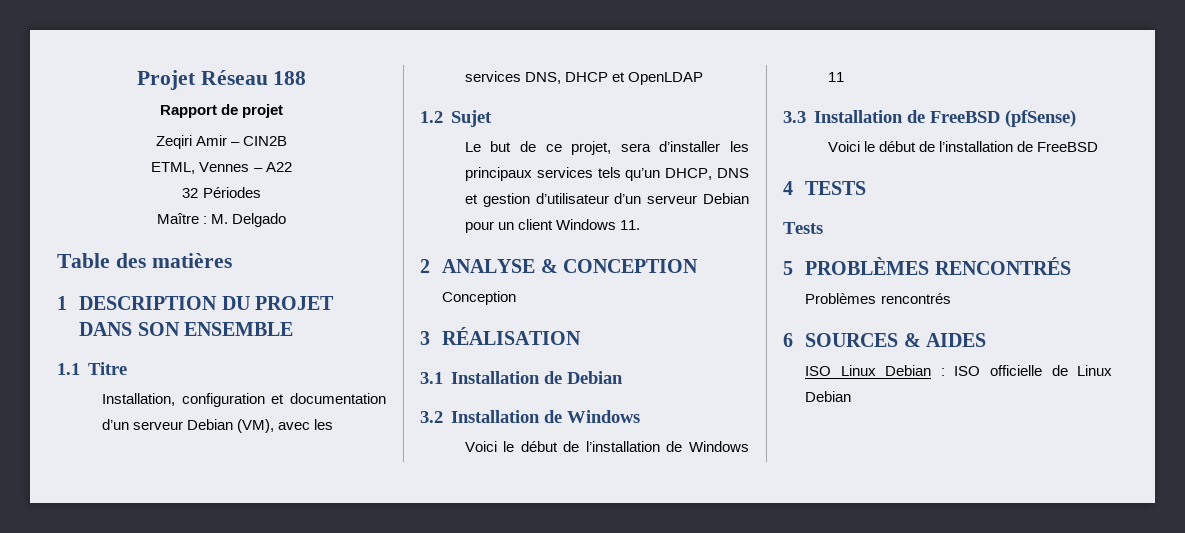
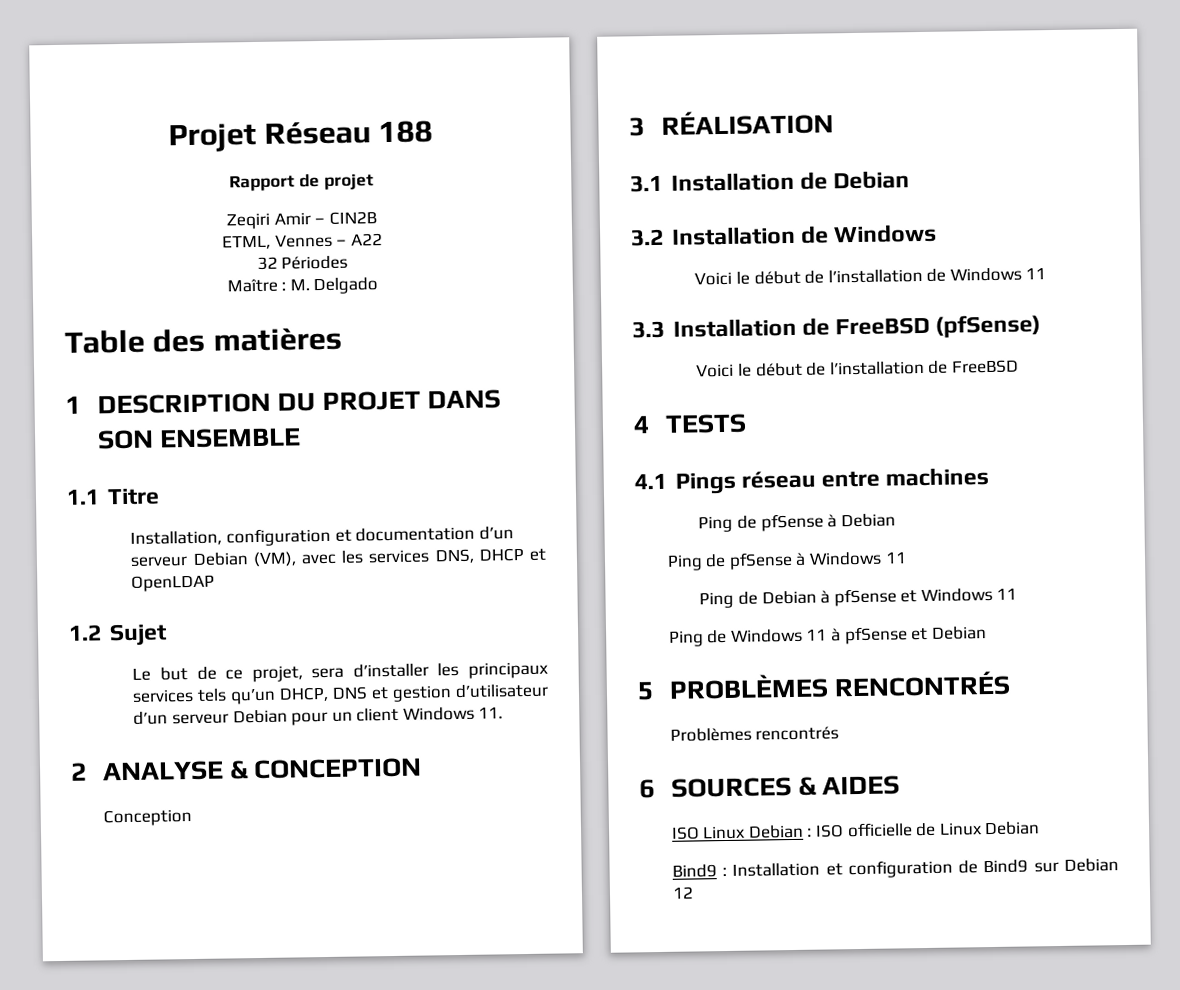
[783,222,823,234] Tests -> [634,466,990,495] [698,513,896,533] [666,551,907,571] [699,587,1018,609] [668,626,987,647] 4.1 Pings réseau entre machines // Ping de pfSense à Debian // Ping de pfSense à Windows 11 // Ping de Debian à pfSense et Windows 11 // Ping de Windows 11 à pfSense et Debian
(852, 396) none -> [671,858,1119,879] [671,886,694,899] // Bind9 : Installation et configuration de Bind9 sur Debian 12

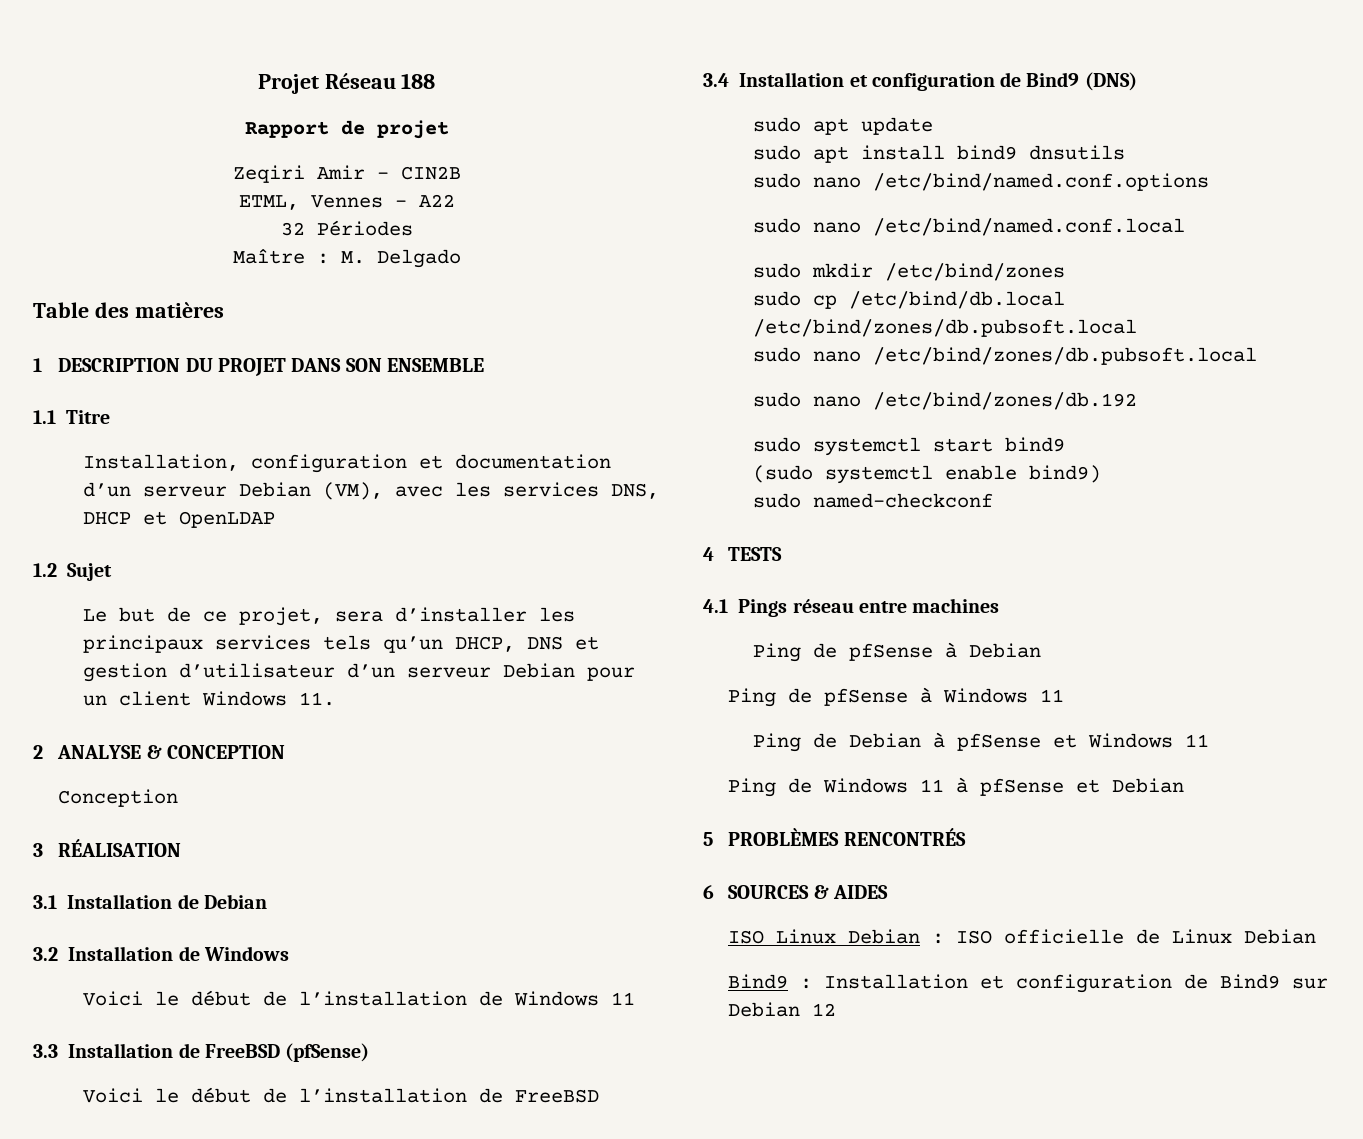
(1019, 366) none -> [703,72,1137,91] [753,117,934,135] [753,145,1126,163] [753,173,1210,191] [753,218,1186,236] [753,263,1066,281] [753,291,1066,309] [753,319,1138,337] [753,347,1258,365] [753,392,1138,410] [753,437,1066,456] [753,465,1102,484] [753,493,994,508] // 3.4 Installation et configuration de Bind9 (DNS) // sudo apt update // sudo apt install bind9 dnsutils // sudo nano /etc/bind/named.conf.options // sudo nano /etc/bind/named.conf.local // sudo mkdir /etc/bind/zones // sudo cp /etc/bind/db.local /etc/bind/zones/db.pubsoft.local // sudo nano /etc/bind/zones/db.pubsoft.local // sudo nano /etc/bind/zones/db.192 // sudo systemctl start bind9 // (sudo systemctl enable bind9) // sudo named-checkconf
[669,726,840,742] // Problèmes rencontrés -> (966, 837) none

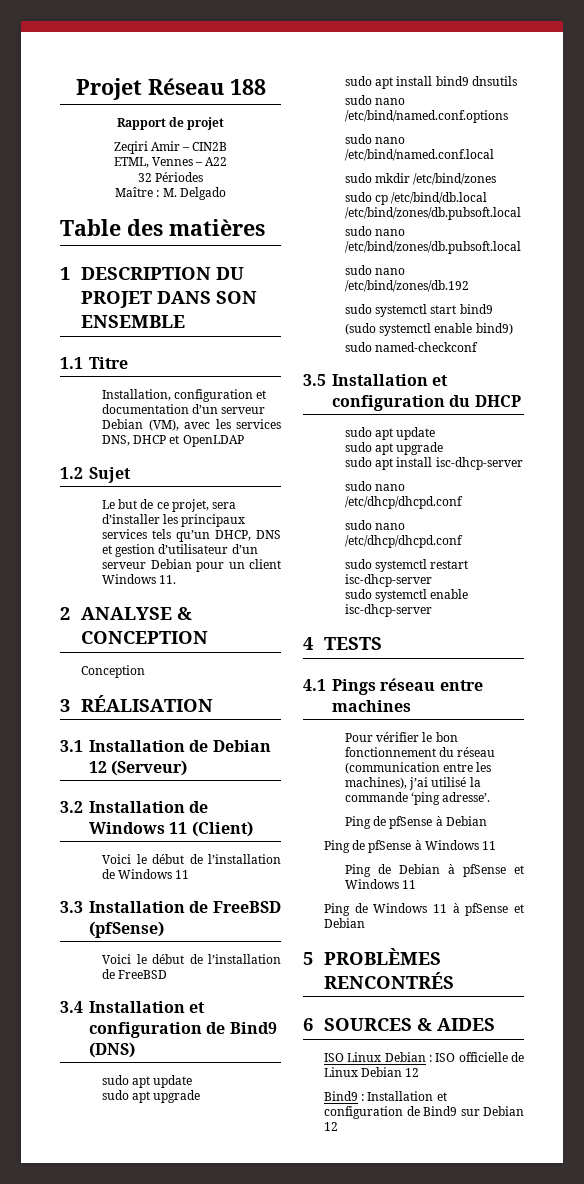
(267, 901) none -> [89,760,188,776] 12 (Serveur)
(289, 953) none -> [169,821,253,837] 11 (Client)
(934, 126) none -> [102,1090,201,1103] // sudo apt upgrade
(994, 500) none -> [303,374,449,386] [332,395,521,411] [345,427,436,440] [345,442,444,455] [345,457,523,470] [345,481,406,491] [345,496,464,509] [345,520,406,530] [345,535,464,548] [345,559,469,572] [345,574,433,587] [345,589,469,602] [345,604,433,617] // 3.5 Installation et configuration du DHCP // sudo apt update // sudo apt upgrade // sudo apt install isc-dhcp-server // sudo nano /etc/dhcp/dhcpd.conf // sudo nano /etc/dhcp/dhcpd.conf // sudo systemctl restart isc-dhcp-server // sudo systemctl enable isc-dhcp-server
(1000, 605) none -> [345,732,458,742] [345,747,496,757] [345,762,492,774] [345,777,481,790] [345,792,491,805] // Pour vérifier le bon fonctionnement du réseau (communication entre les machines), j’ai utilisé la commande ‘ping adresse’.
(1317, 936) none -> [405,1068,420,1077] 12

